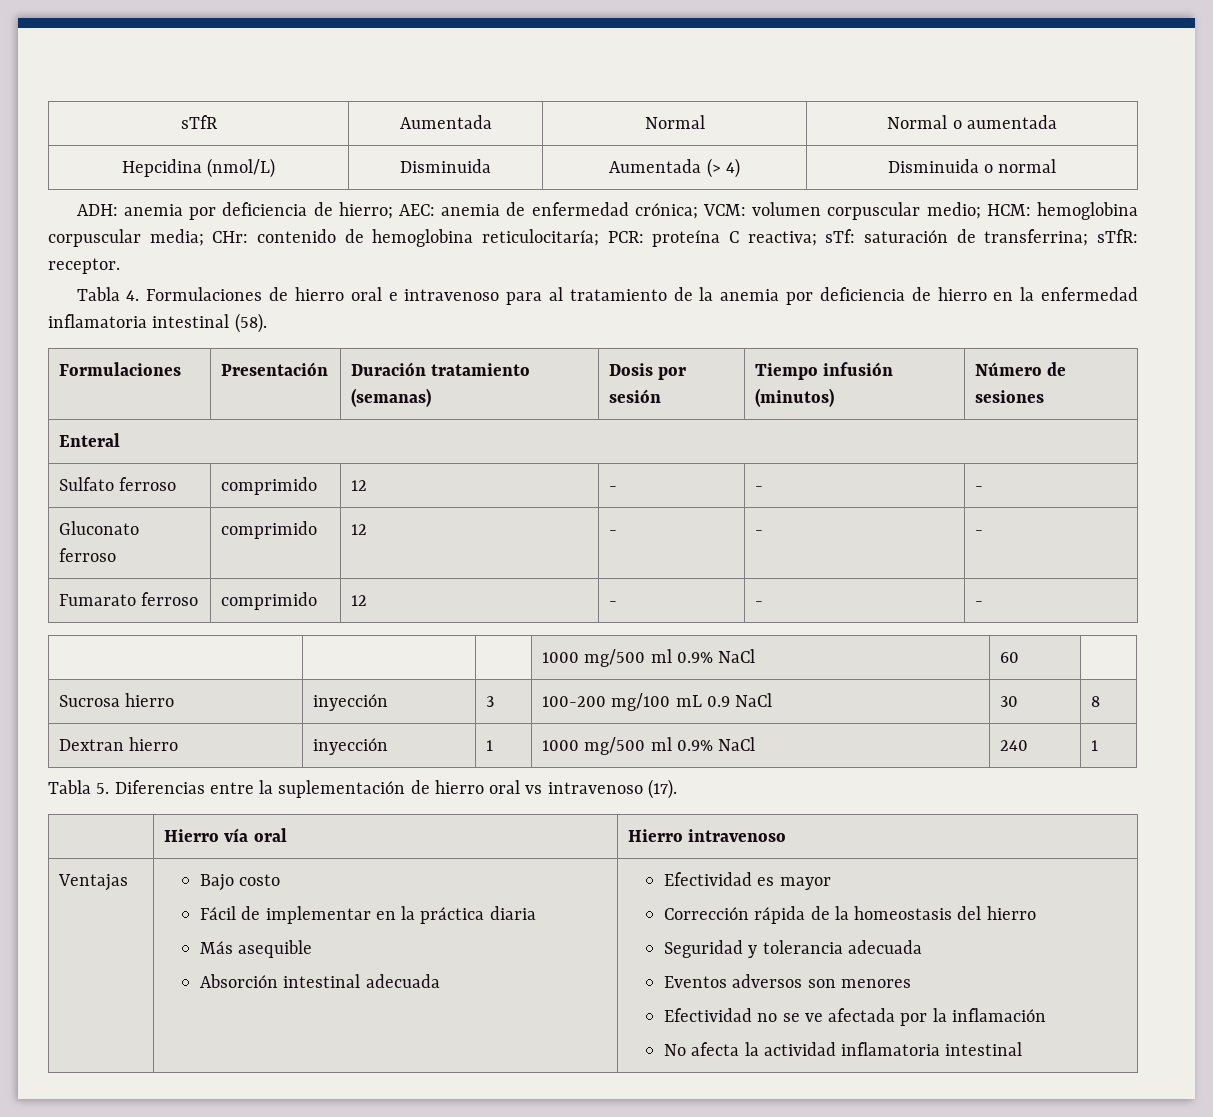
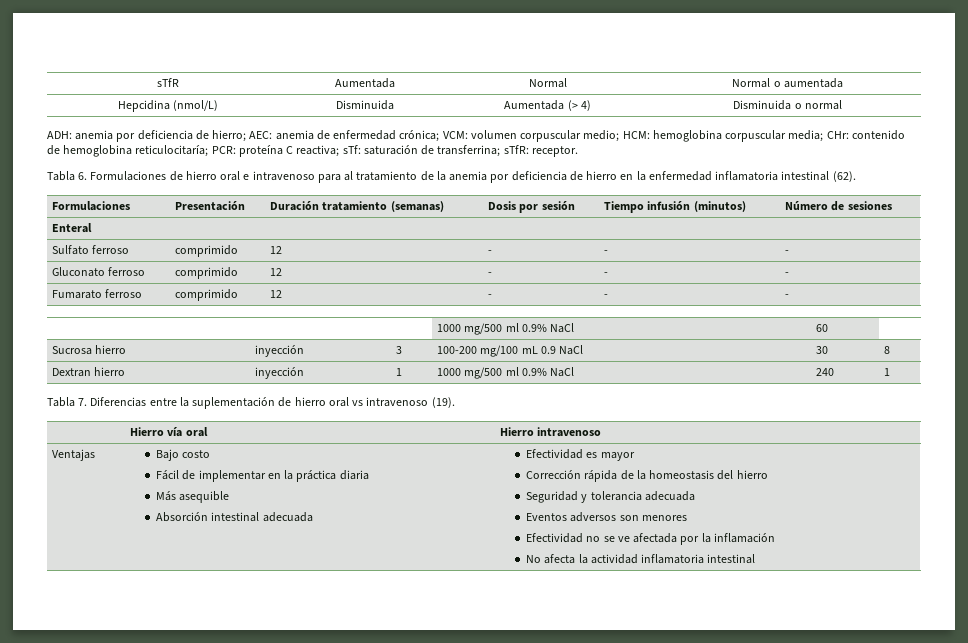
[126,290,140,301] 4. -> [78,172,88,180] 6.
[234,313,267,333] (58). -> [832,171,856,182] (62).
[96,783,110,794] 5. -> [78,398,88,406] 7.
[647,779,677,799] (17). -> [431,397,455,408] (19).

